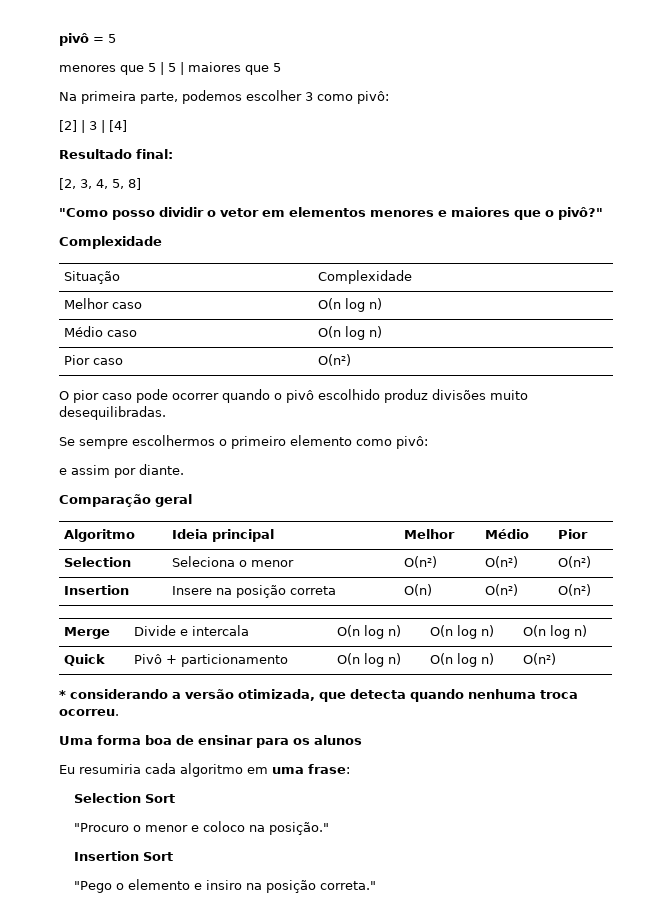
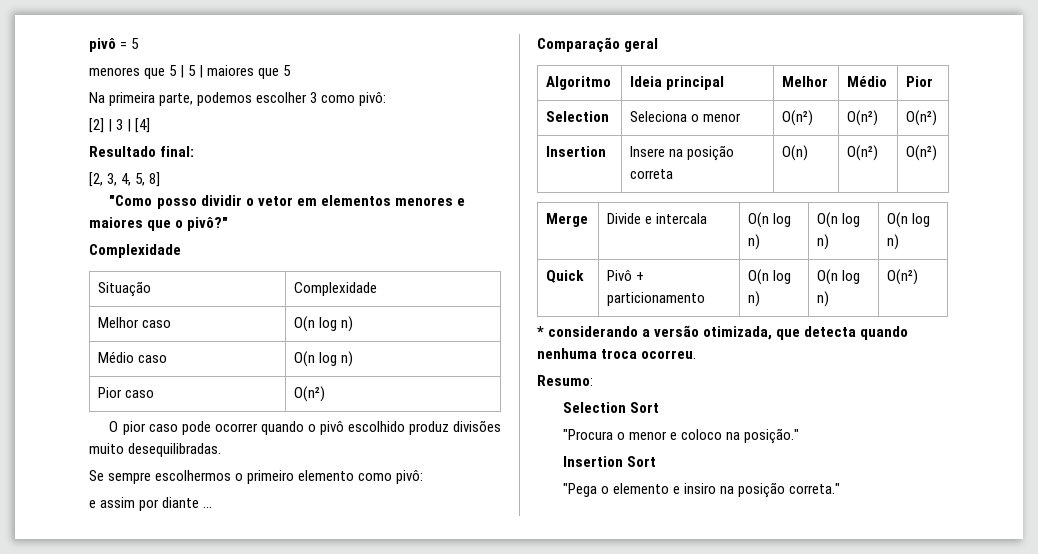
[139,464,184,475] diante. -> [162,497,213,508] diante ...
[59,735,362,748] [59,763,350,777] Uma forma boa de ensinar para os alunos // Eu resumiria cada algoritmo em uma frase: -> [537,375,593,386] Resumo:
[73,823,129,832] "Procuro -> [562,429,613,440] "Procura
[73,881,112,893] "Pego -> [562,483,597,497] "Pega

